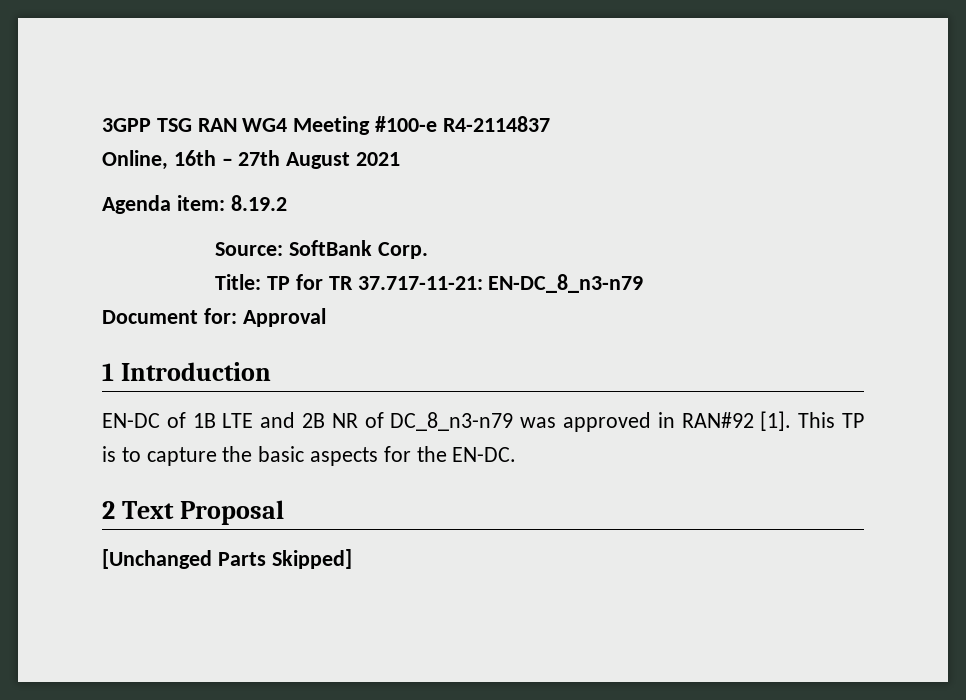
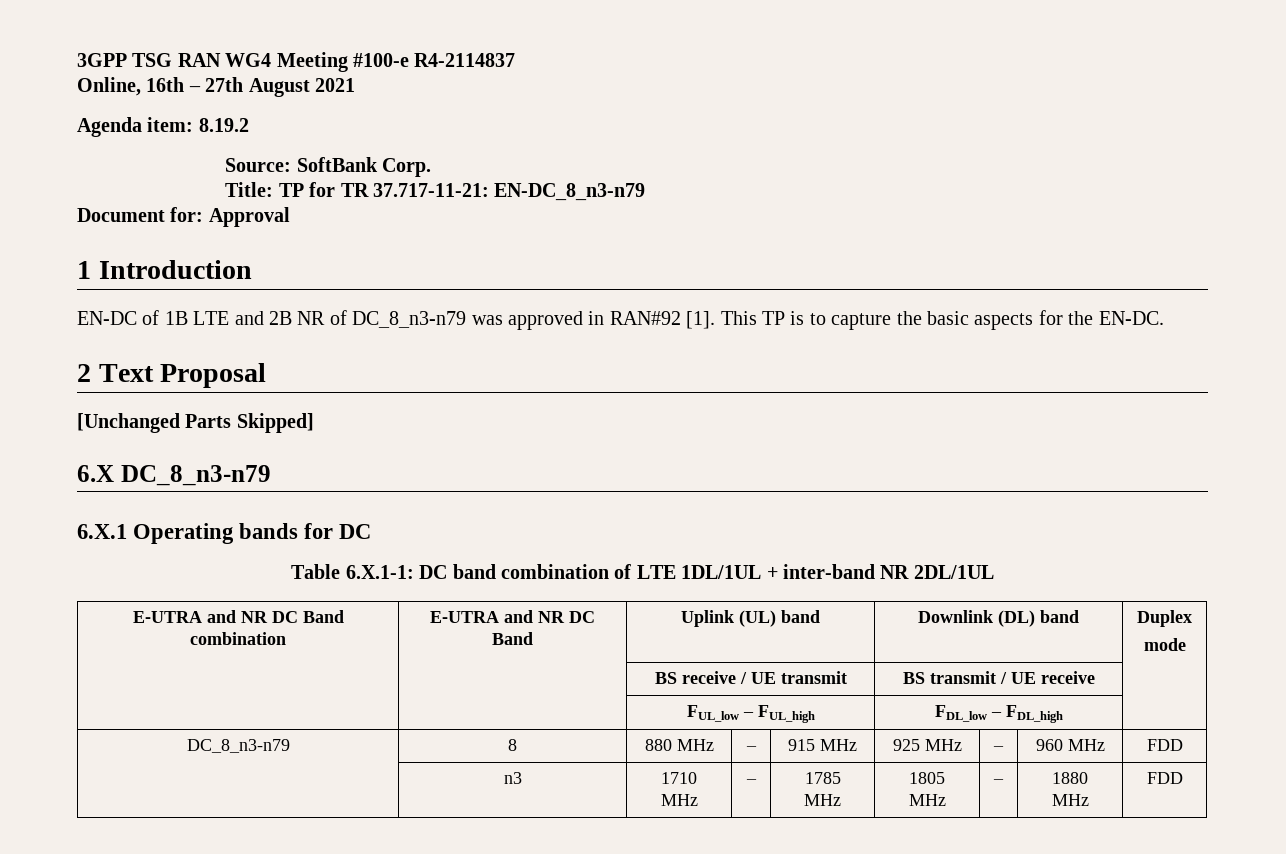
(352, 559) none -> [77,465,271,486] [77,523,372,544] [291,564,994,579] [132,610,344,623] [190,632,286,645] [430,610,595,623] [492,632,533,645] [681,610,820,627] [918,610,1079,627] [1137,610,1192,627] [1143,638,1186,651] [654,671,847,684] [902,671,1095,684] [686,705,815,723] [934,705,1063,723] [186,739,290,753] [508,739,517,751] [644,739,714,751] [745,746,757,751] [788,739,857,751] [892,739,962,751] [993,746,1004,751] [1035,739,1105,751] [1146,739,1183,751] [503,772,522,784] [661,772,697,784] [660,794,698,806] [745,779,757,784] [804,772,841,784] [804,794,841,806] [909,772,945,784] [908,794,946,806] [993,779,1004,784] [1052,772,1088,784] [1051,794,1089,806] [1146,772,1183,784] // 6.X DC_8_n3-n79 // 6.X.1 Operating bands for DC // Table 6.X.1-1: DC band combination of LTE 1DL/1UL + inter-band NR 2DL/1UL // E-UTRA and NR DC Band combination | E-UTRA and NR DC Band | Uplink (UL) band | Downlink (DL) band | Duplex // mode // | | BS receive / UE transmit | BS transmit / UE receive | // | | FUL_low – FUL_high | FDL_low – FDL_high | // DC_8_n3-n79 | 8 | 880 MHz | – | 915 MHz | 925 MHz | – | 960 MHz | FDD // | n3 | 1710 MHz | – | 1785 MHz | 1805 MHz | – | 1880 MHz | FDD

